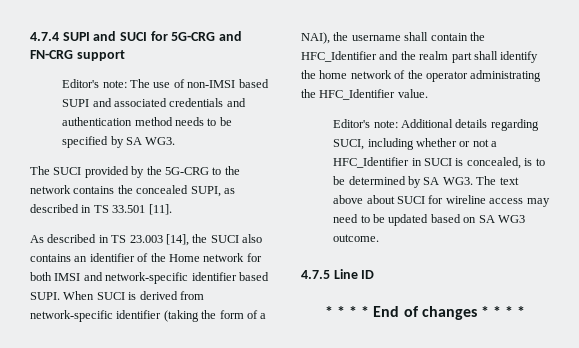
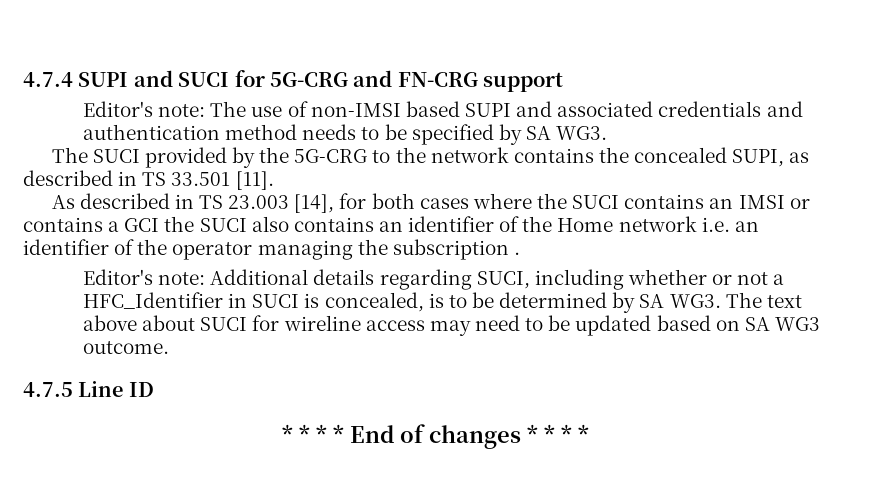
(189, 240) none -> [339,193,810,209] [23,217,160,232] for both cases where the SUCI contains an IMSI or contains a GCI
[246,253,262,262] [30,272,269,284] [30,291,204,300] [30,310,267,322] [301,32,485,44] [301,51,539,63] [301,70,542,82] [301,89,428,100] for both IMSI and network-specific identifier based SUPI. When SUCI is derived from network-specific identifier (taking the form of a NAI), the username shall contain the HFC_Identifier and the realm part shall identify the home network of the operator administrating the HFC_Identifier value. -> [701,217,759,232] [23,239,520,260] i.e. an identifier of the operator managing the subscription .

